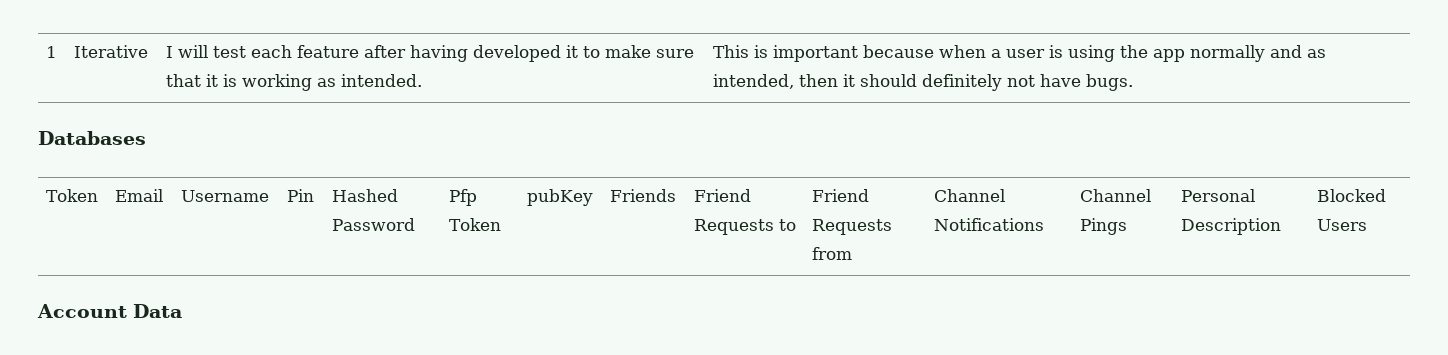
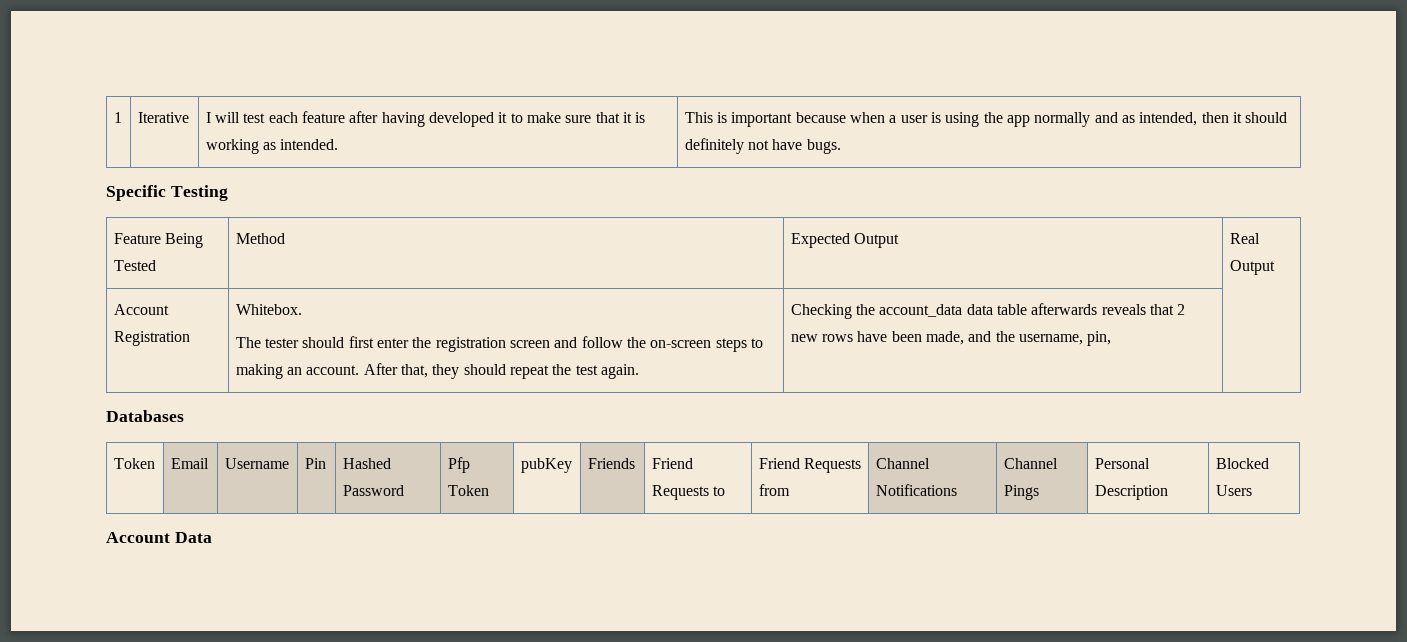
(1134, 82) none -> [106,185,228,201] [113,233,204,248] [113,260,156,271] [235,233,285,244] [790,233,900,248] [1229,233,1260,244] [1229,260,1275,275] [113,304,169,315] [113,331,190,346] [235,304,302,315] [235,336,763,352] [235,363,639,379] [790,303,1186,319] [790,331,1112,346] // Specific Testing // Feature Being Tested | Method | Expected Output | Real Output // Account Registration | Whitebox. // The tester should first enter the registration screen and follow the on-screen steps to making an account. After that, they should repeat the test again. | Checking the account_data data table afterwards reveals that 2 new rows have been made, and the username, pin, |

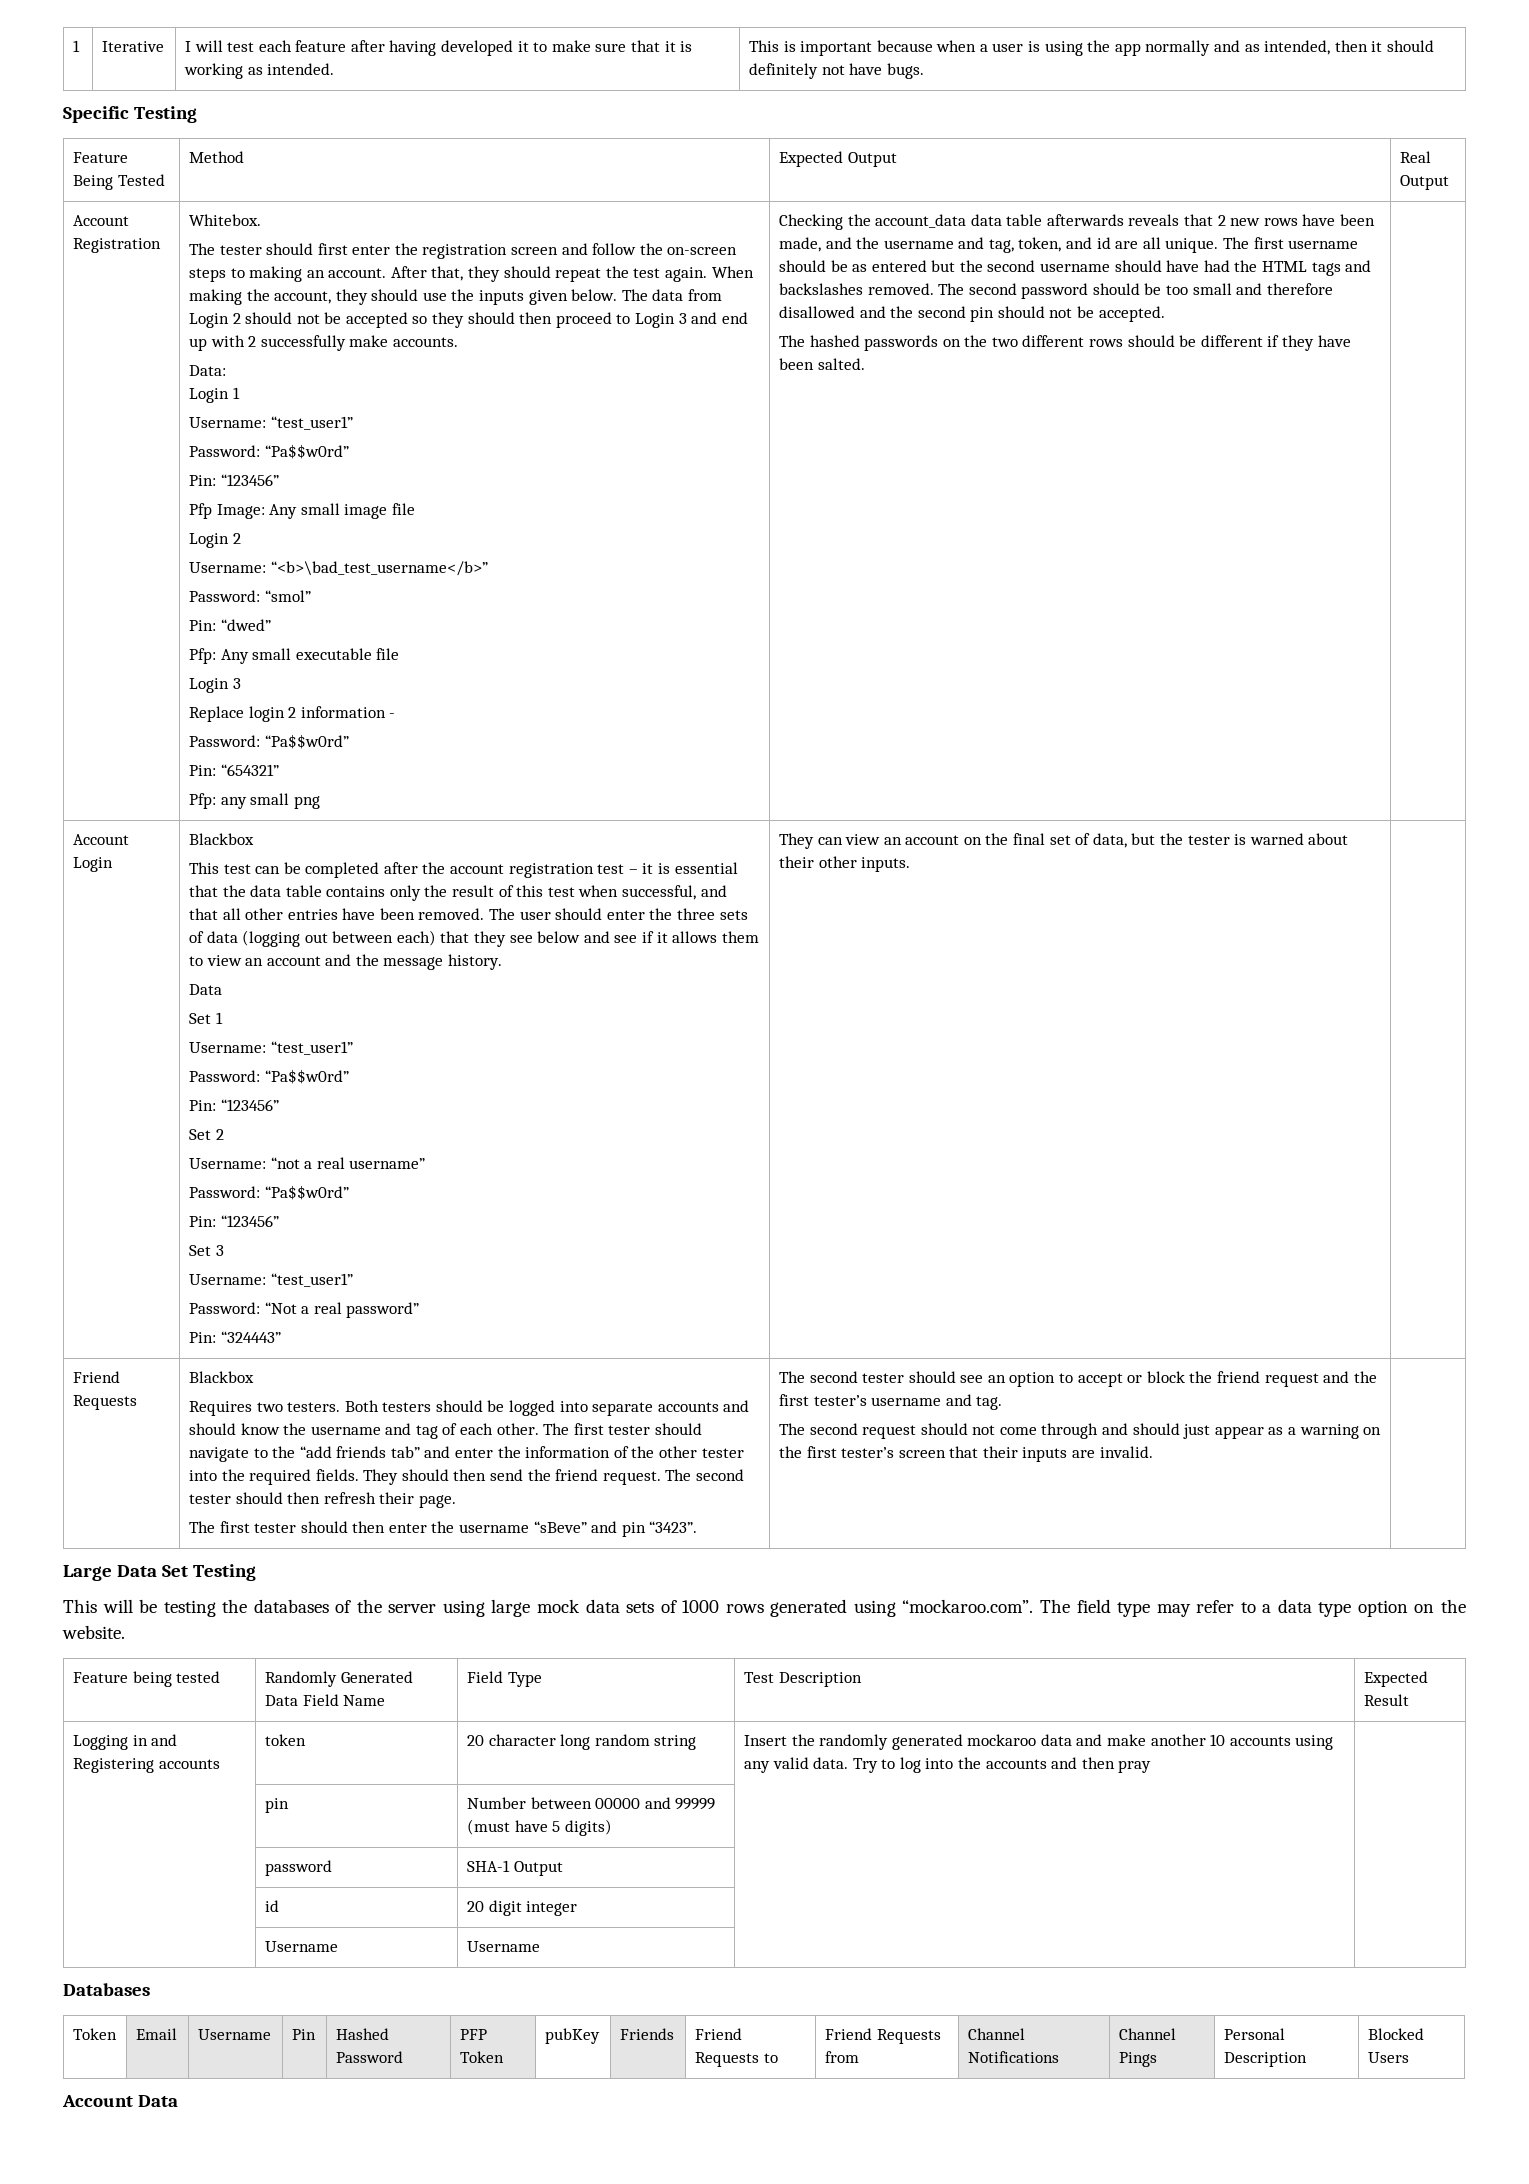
(639, 371) none -> [711,266,754,278] [188,289,722,305] [188,312,748,328] [188,335,458,351] [188,365,226,376] [188,387,240,403] [188,416,353,430] [188,444,349,459] [188,474,279,486] [188,503,415,519] [188,533,241,548] [188,561,488,576] [188,590,311,602] [188,619,271,631] [188,648,400,664] [188,678,241,693] [188,706,396,722] [188,734,349,749] [188,764,279,776] [188,793,320,809] When making the account, they should use the inputs given below. The data from Login 2 should not be accepted so they should then proceed to Login 3 and end up with 2 successfully make accounts. // Data: // Login 1 // Username: “test_user1” // Password: “Pa$$w0rd” // Pin: “123456” // Pfp Image: Any small image file // Login 2 // Username: “<b>\bad_test_username</b>” // Password: “smol” // Pin: “dwed” // Pfp: Any small executable file // Login 3 // Replace login 2 information - // Password: “Pa$$w0rd” // Pin: “654321” // Pfp: any small png
[1019,331,1112,346] username, pin, -> [883,237,1359,253] [778,260,1372,276] [778,283,1333,299] [778,306,1165,322] [778,335,1351,351] [778,358,865,370] [72,834,129,845] [72,857,113,872] [188,833,254,845] [188,862,738,878] [188,885,727,901] [188,908,748,920] [188,930,759,947] [188,954,503,970] [188,984,222,995] [188,1012,223,1024] [188,1041,353,1055] [188,1069,349,1084] [188,1099,279,1111] [188,1129,224,1140] [188,1157,426,1169] [188,1185,349,1200] [188,1215,279,1227] [188,1245,224,1256] [188,1273,353,1287] [188,1302,420,1318] [188,1331,281,1343] [778,833,1349,849] [778,856,911,872] [72,1371,120,1383] [72,1395,137,1410] [188,1371,254,1383] [188,1400,750,1416] [188,1423,702,1439] [188,1446,744,1462] [188,1469,744,1485] [188,1492,456,1508] [188,1521,698,1537] [778,1371,1377,1387] [778,1394,1003,1410] [778,1423,1382,1439] [778,1446,1153,1462] [63,1564,257,1581] [63,1599,1466,1617] [62,1625,125,1639] [72,1671,221,1687] [264,1671,413,1687] [264,1694,386,1706] [466,1671,542,1687] [743,1672,862,1687] [1363,1671,1428,1687] [1363,1694,1409,1706] [72,1734,178,1750] [72,1758,220,1773] [264,1734,306,1746] [466,1734,697,1750] [743,1734,1334,1750] [743,1757,1152,1773] [264,1798,289,1813] [466,1797,716,1810] [466,1819,612,1836] [264,1860,332,1876] [466,1860,563,1876] [264,1900,279,1912] [466,1900,578,1916] [264,1941,338,1952] [466,1941,540,1952] username and tag, token, and id are all unique. The first username should be as entered but the second username should have had the HTML tags and backslashes removed. The second password should be too small and therefore disallowed and the second pin should not be accepted. // The hashed passwords on the two different rows should be different if they have been salted. | // Account Login | Blackbox // This test can be completed after the account registration test – it is essential that the data table contains only the result of this test when successful, and that all other entries have been removed. The user should enter the three sets of data (logging out between each) that they see below and see if it allows them to view an account and the message history. // Data // Set 1 // Username: “test_user1” // Password: “Pa$$w0rd” // Pin: “123456” // Set 2 // Username: “not a real username” // Password: “Pa$$w0rd” // Pin: “123456” // Set 3 // Username: “test_user1” // Password: “Not a real password” // Pin: “324443” | They can view an account on the final set of data, but the tester is warned about their other inputs. | // Friend Requests | Blackbox // Requires two testers. Both testers should be logged into separate accounts and should know the username and tag of each other. The first tester should navigate to the “add friends tab” and enter the information of the other tester into the required fields. They should then send the friend request. The second tester should then refresh their page. // The first tester should then enter the username “sBeve” and pin “3423”. | The second tester should see an option to accept or block the friend request and the first tester’s username and tag. // The second request should not come through and should just appear as a warning on the first tester’s screen that their inputs are invalid. | // Large Data Set Testing // This will be testing the databases of the server using large mock data sets of 1000 rows generated using “mockaroo.com”. The field type may refer to a data type option on the website. // Feature being tested | Randomly Generated Data Field Name | Field Type | Test Description | Expected Result // Logging in and Registering accounts | token | 20 character long random string | Insert the randomly generated mockaroo data and make another 10 accounts using any valid data. Try to log into the accounts and then pray | // | pin | Number between 00000 and 99999 (must have 5 digits) | | // | password | SHA-1 Output | | // | id | 20 digit integer | | // | Username | Username |
[447,457,470,473] Pfp -> [459,2029,487,2040] PFP

